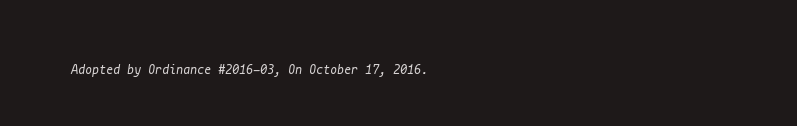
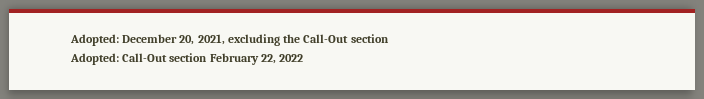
[70,64,428,77] Adopted by Ordinance #2016-03, On October 17, 2016. -> [70,34,389,46] [70,53,304,65] Adopted: December 20, 2021, excluding the Call-Out section // Adopted: Call-Out section February 22, 2022

